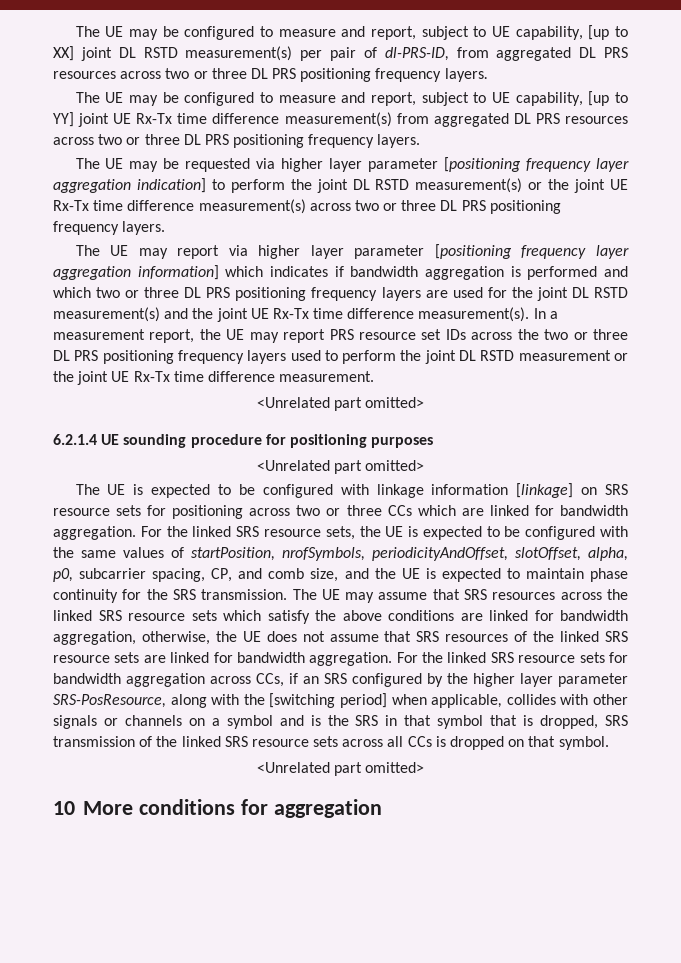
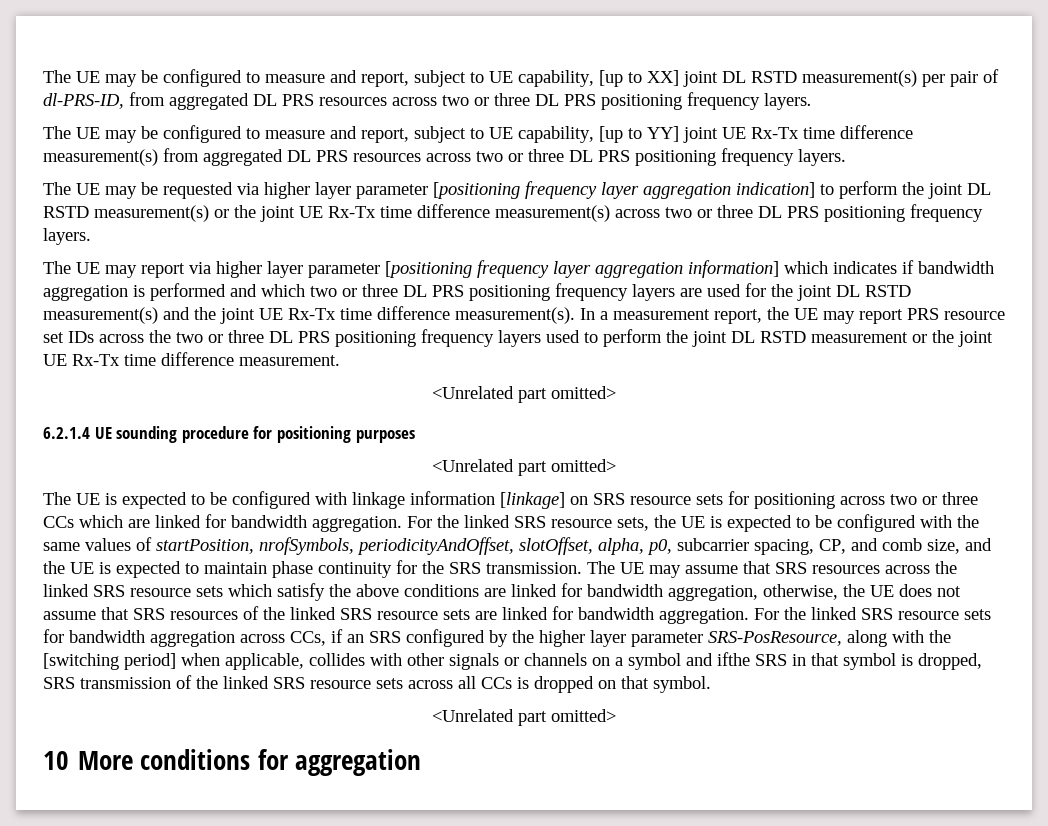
[310,715,349,726] is the -> [717,652,750,666] ifthe
[490,715,518,726] that -> (896, 661) none

